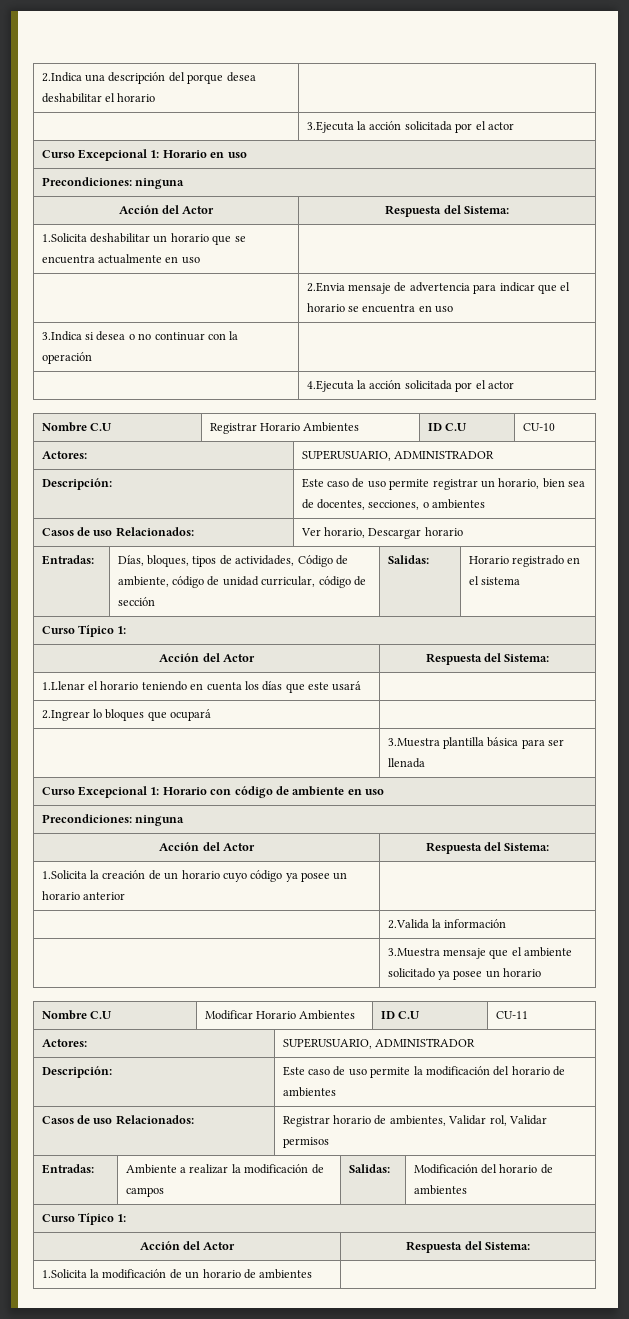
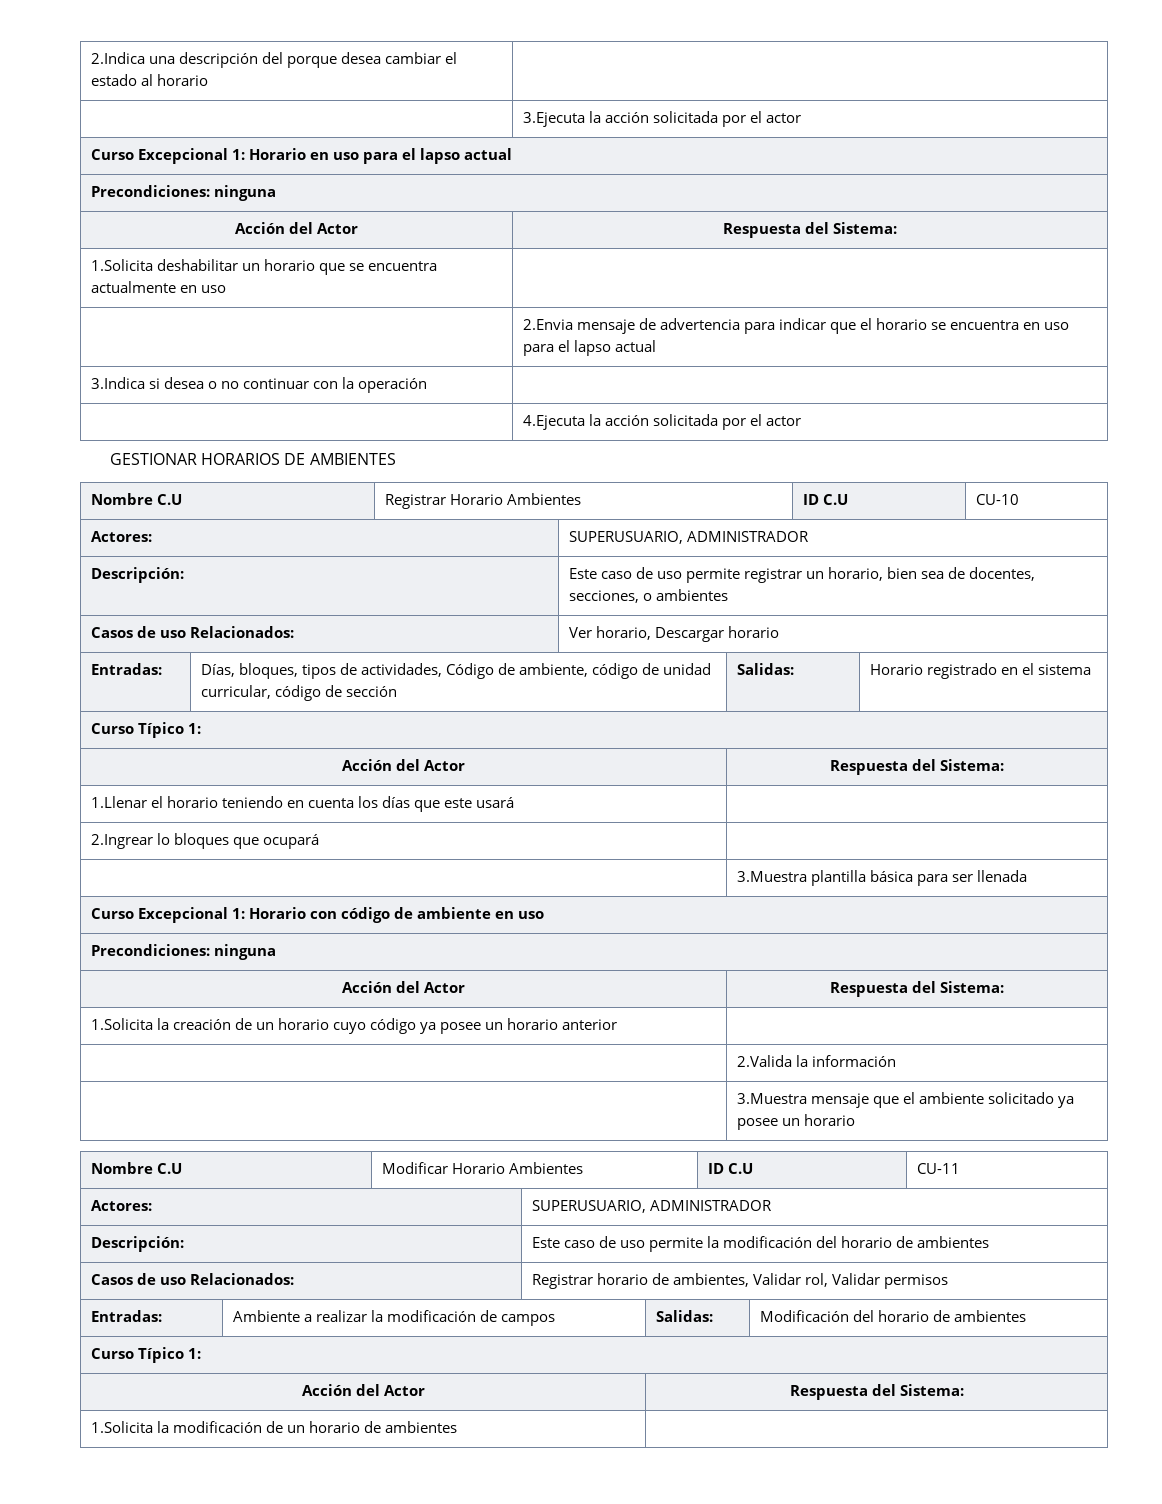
[41,93,116,103] deshabilitar el -> [385,52,458,64] [91,74,154,86] cambiar el estado al
(247, 155) none -> [363,148,513,164] para el lapso actual
(454, 309) none -> [523,340,657,356] para el lapso actual
(514, 385) none -> [109,453,396,465] // GESTIONAR HORARIOS DE AMBIENTES

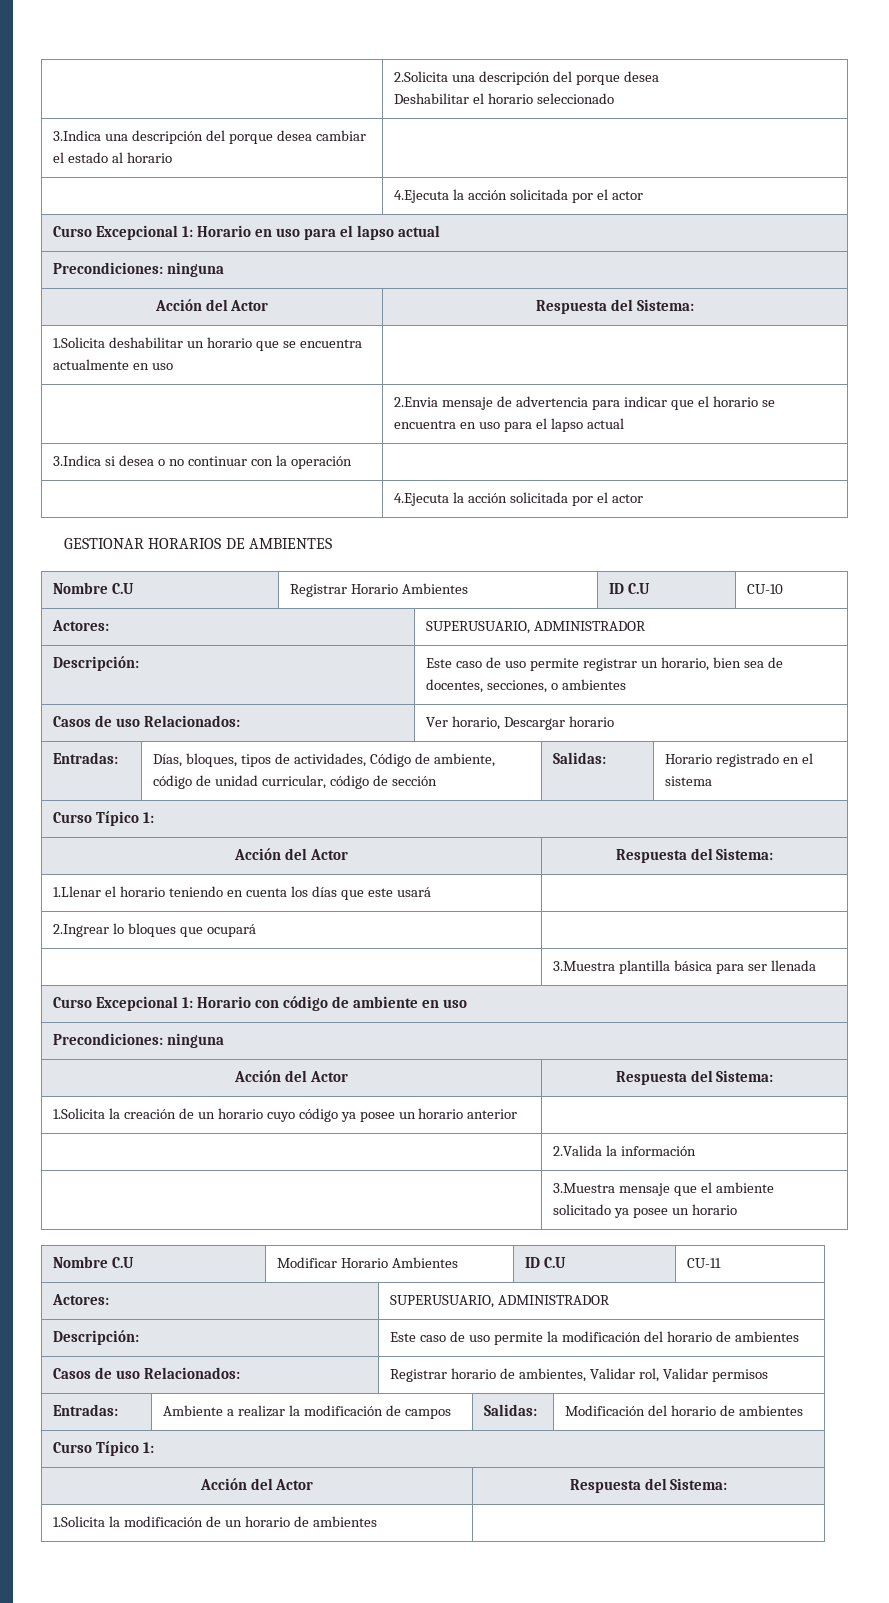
[91,52,146,64] 2.Indica -> [394,71,659,85] [394,93,615,104] [53,130,102,141] | 2.Solicita una descripción del porque desea // Deshabilitar el horario seleccionado // 3.Indica
[523,112,586,127] 3.Ejecuta -> [394,190,450,203] 4.Ejecuta

